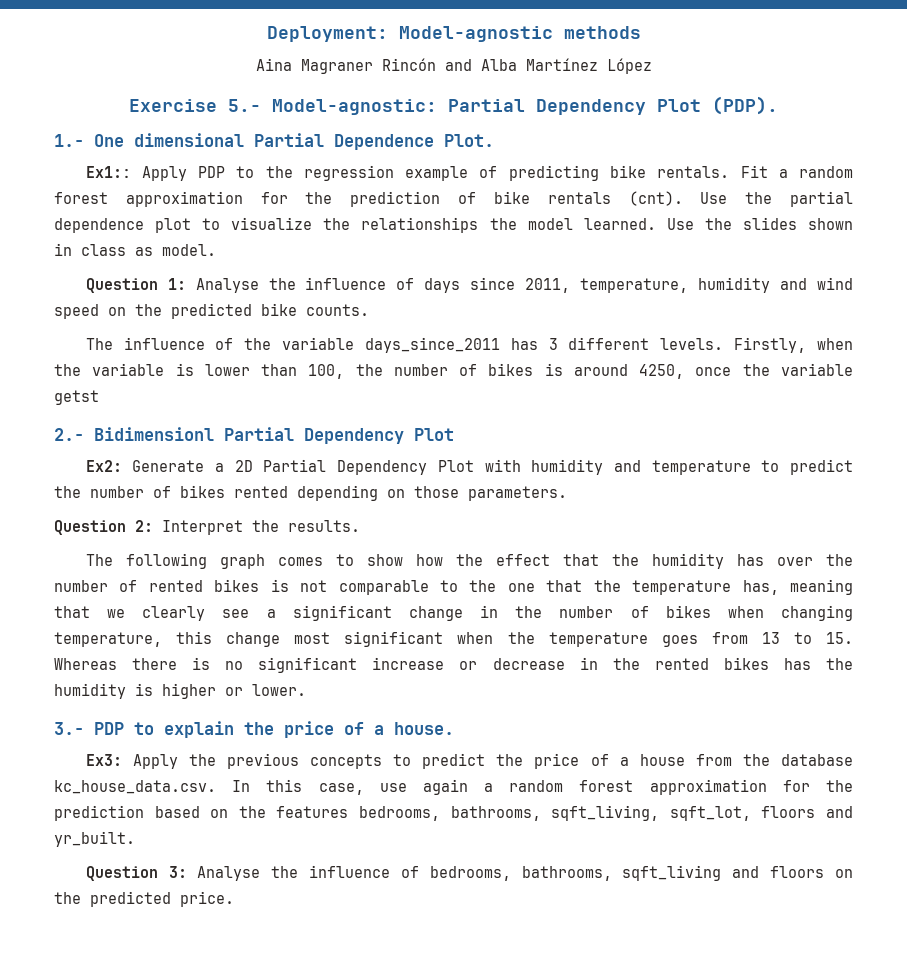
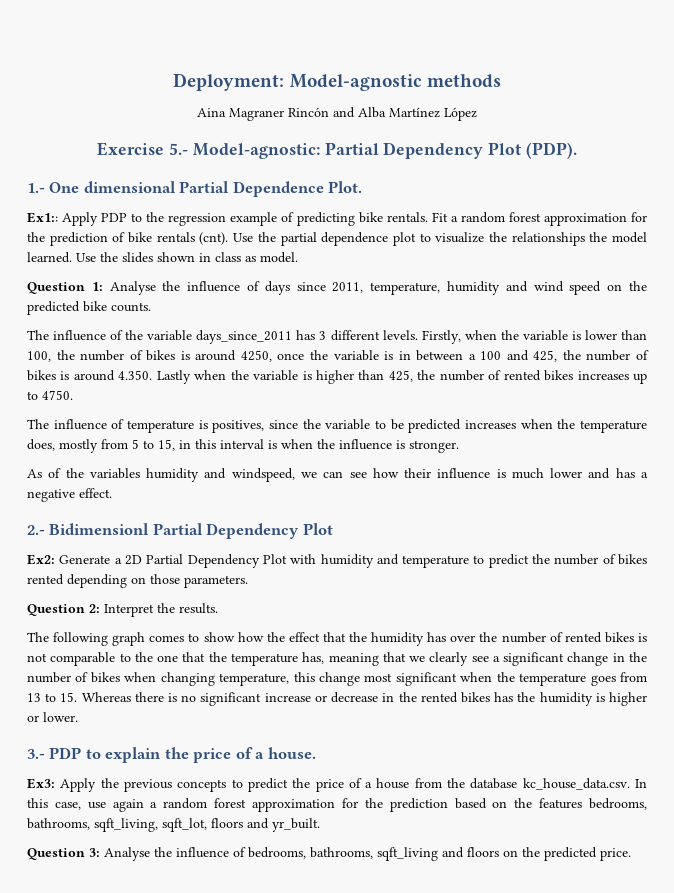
[54,390,99,405] getst -> [384,350,649,362] [27,370,648,384] [27,390,73,400] [27,419,647,433] [27,439,459,453] [27,468,649,482] [27,488,112,502] is in between a 100 and 425, the number of bikes is around 4.350. Lastly when the variable is higher than 425, the number of rented bikes increases up to 4750. // The influence of temperature is positives, since the variable to be predicted increases when the temperature does, mostly from 5 to 15, in this interval is when the influence is stronger. // As of the variables humidity and windspeed, we can see how their influence is much lower and has a negative effect.

